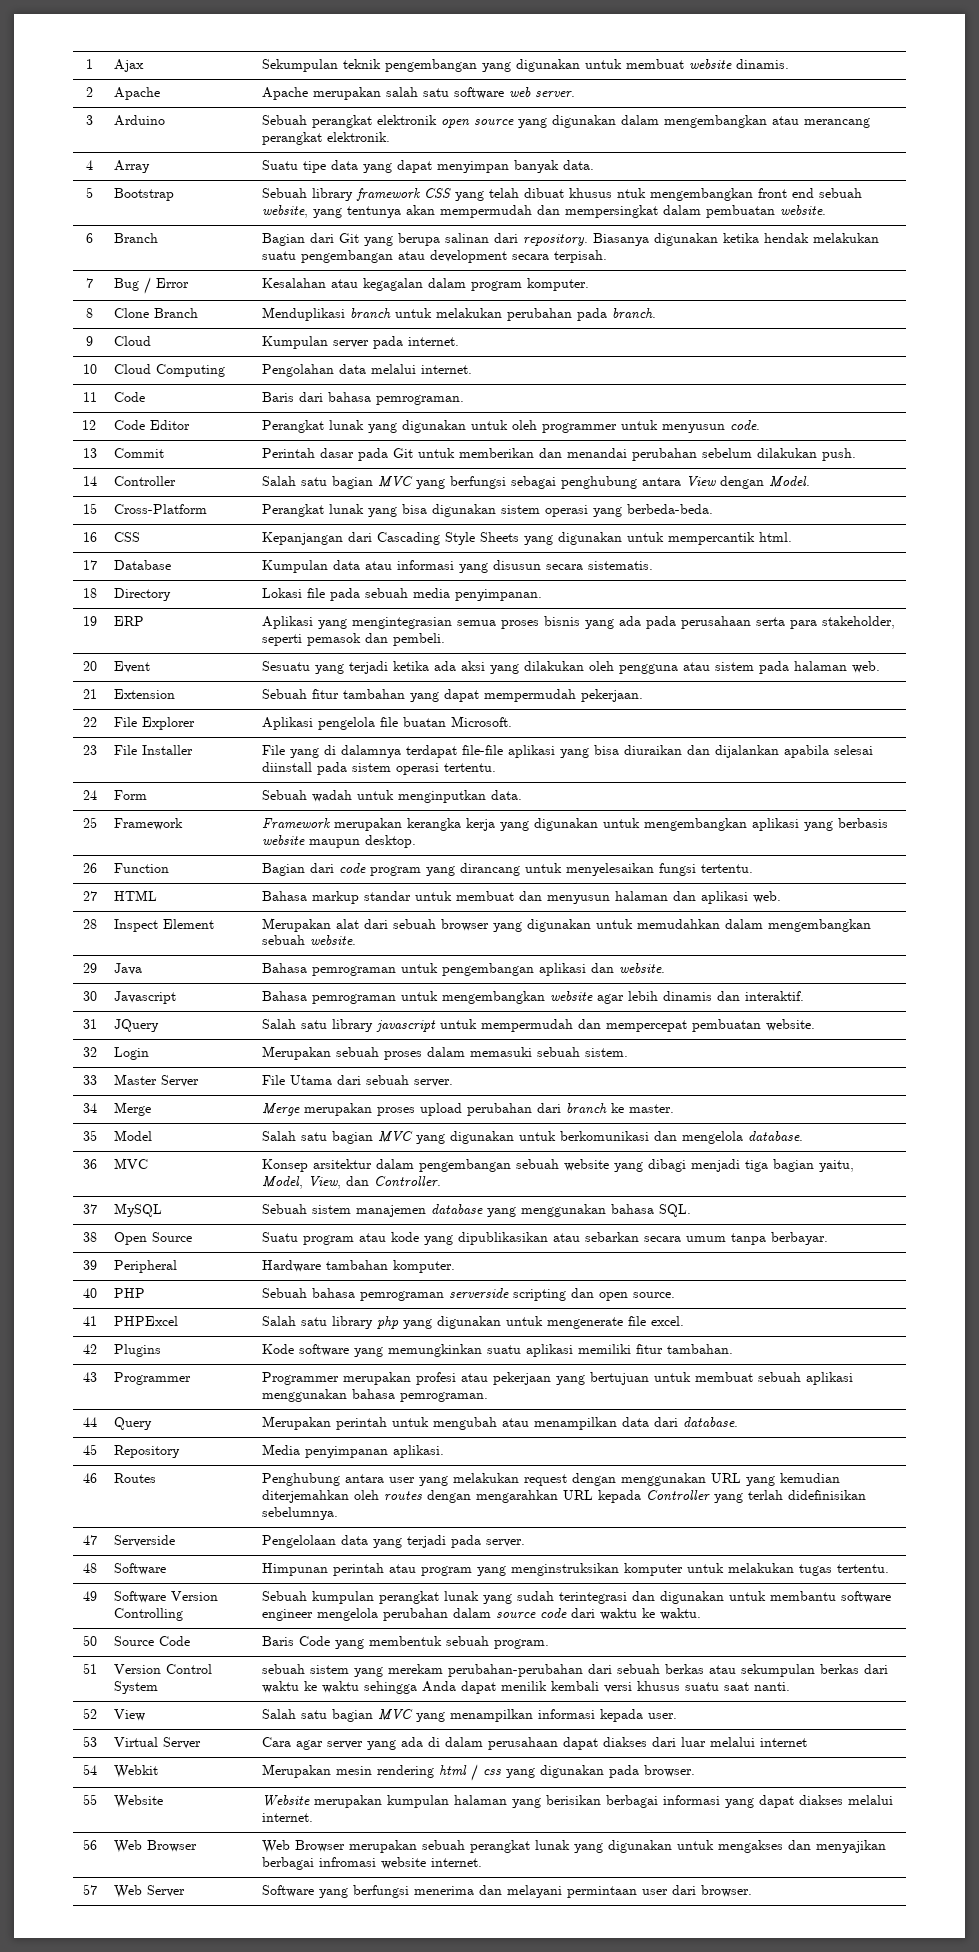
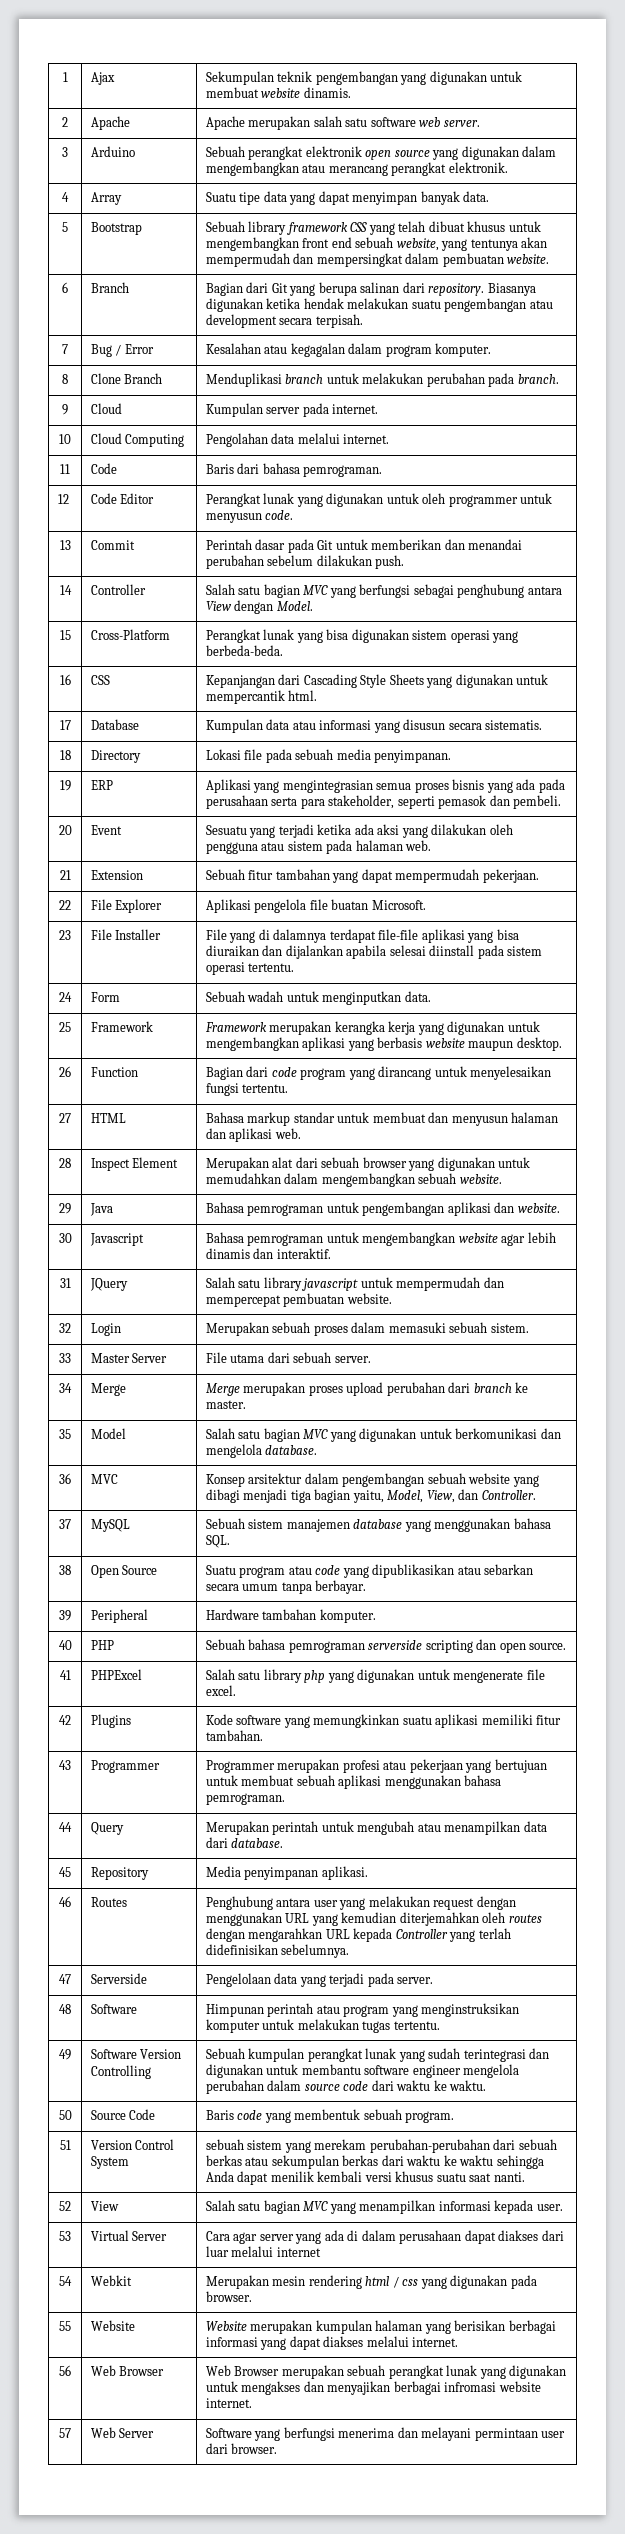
[616,188,646,198] ntuk -> [508,221,541,232] untuk
[289,1075,332,1085] Utama -> [230,1354,265,1363] utama
[390,1232,419,1242] kode -> [315,1565,341,1575] code
[298,1636,330,1646] Code -> [237,2110,263,2120] code

